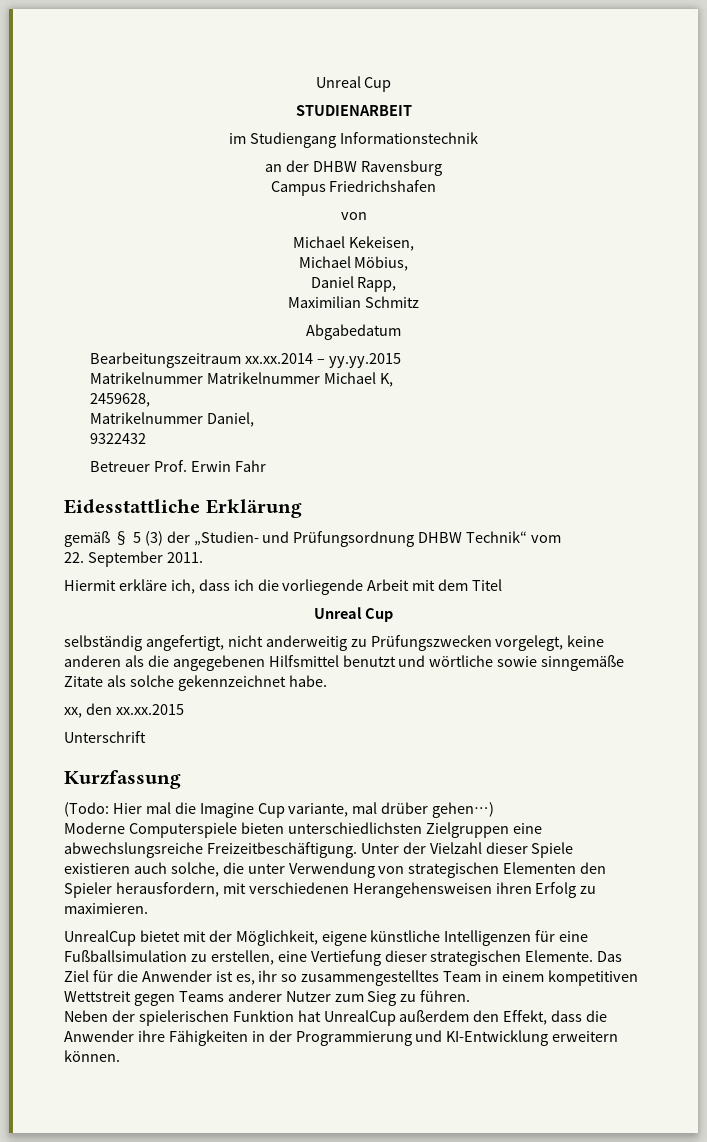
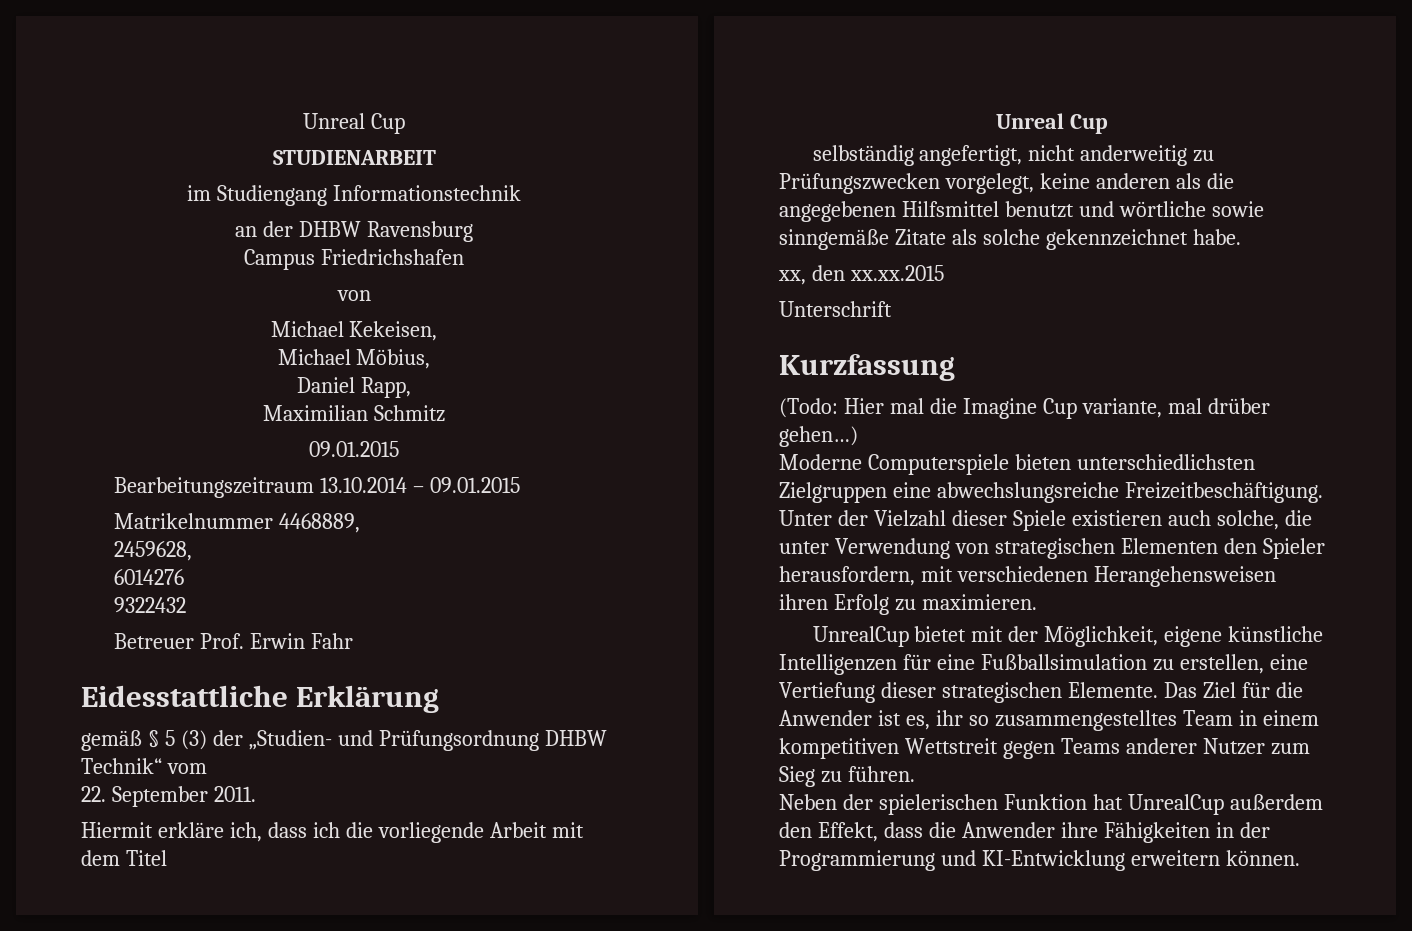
[306,324,401,340] Abgabedatum -> [309,441,399,457] 09.01.2015
[245,353,402,368] [90,372,394,387] xx.xx.2014 – yy.yy.2015 // Matrikelnummer Matrikelnummer Michael K, -> [320,477,520,493] [114,513,361,533] 13.10.2014 – 09.01.2015 // Matrikelnummer 4468889,
[90,412,255,427] Matrikelnummer Daniel, -> [114,569,185,585] 6014276

